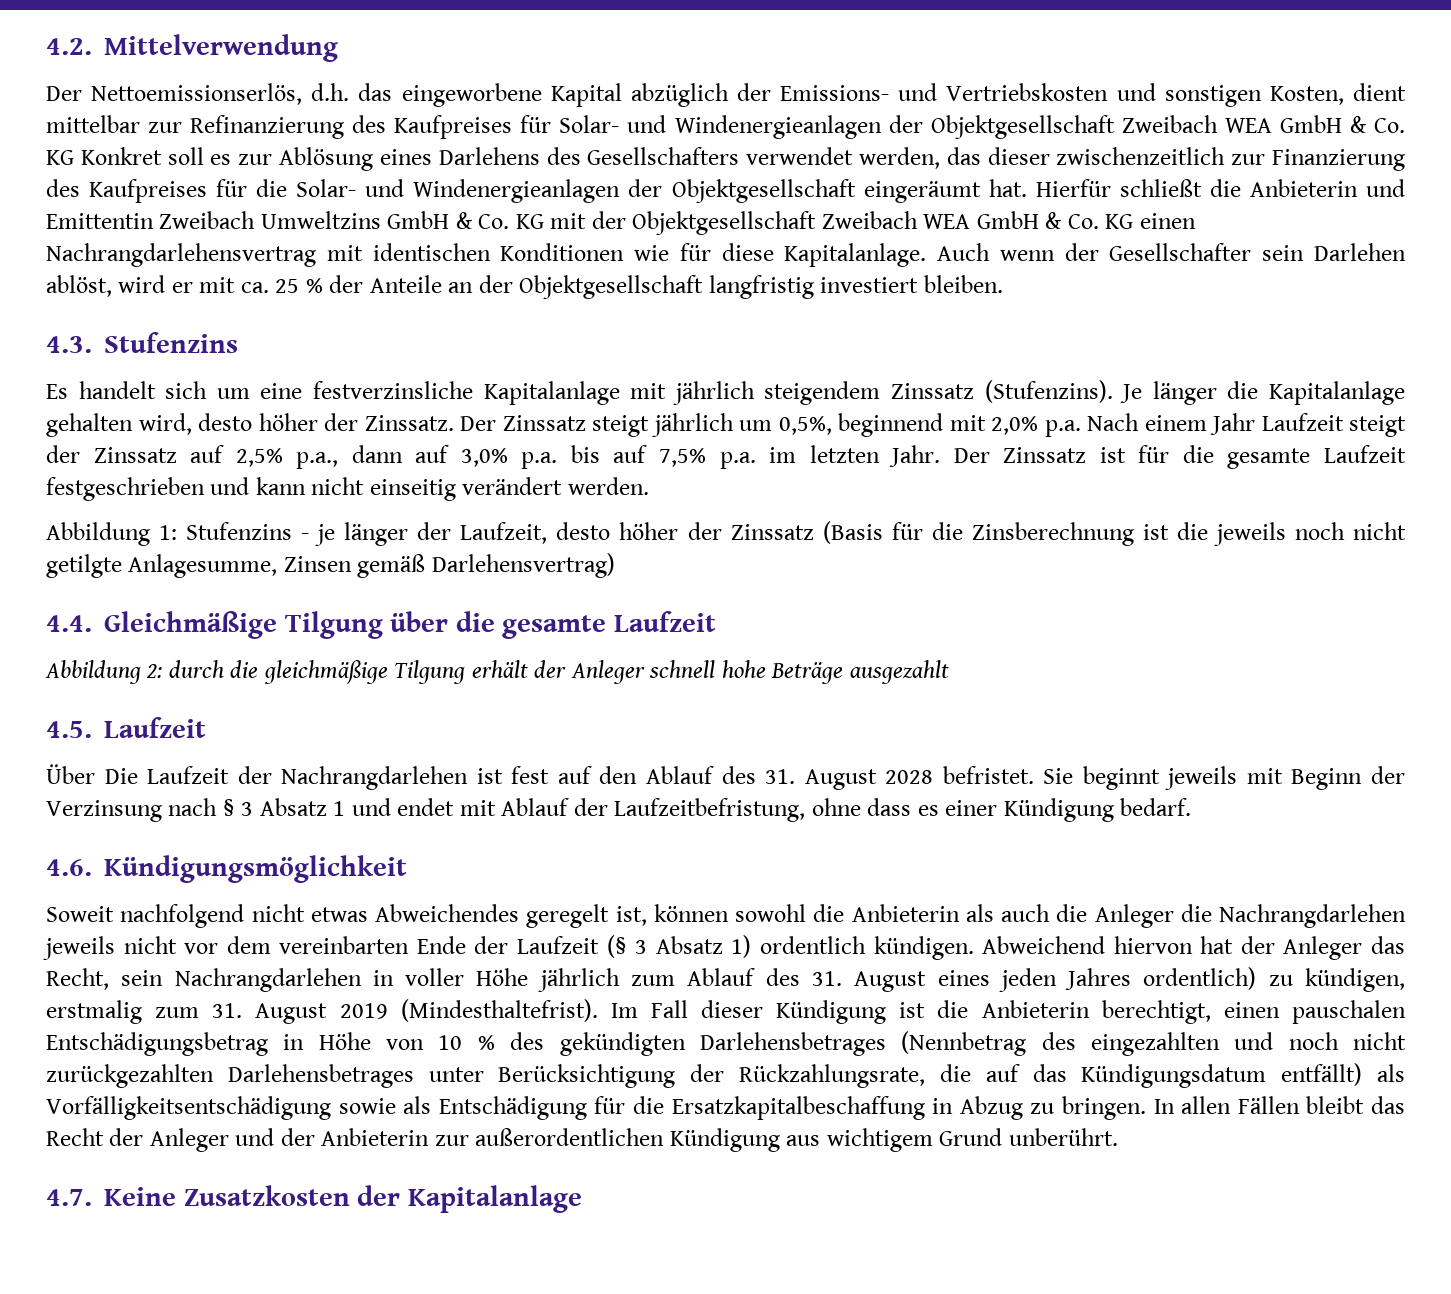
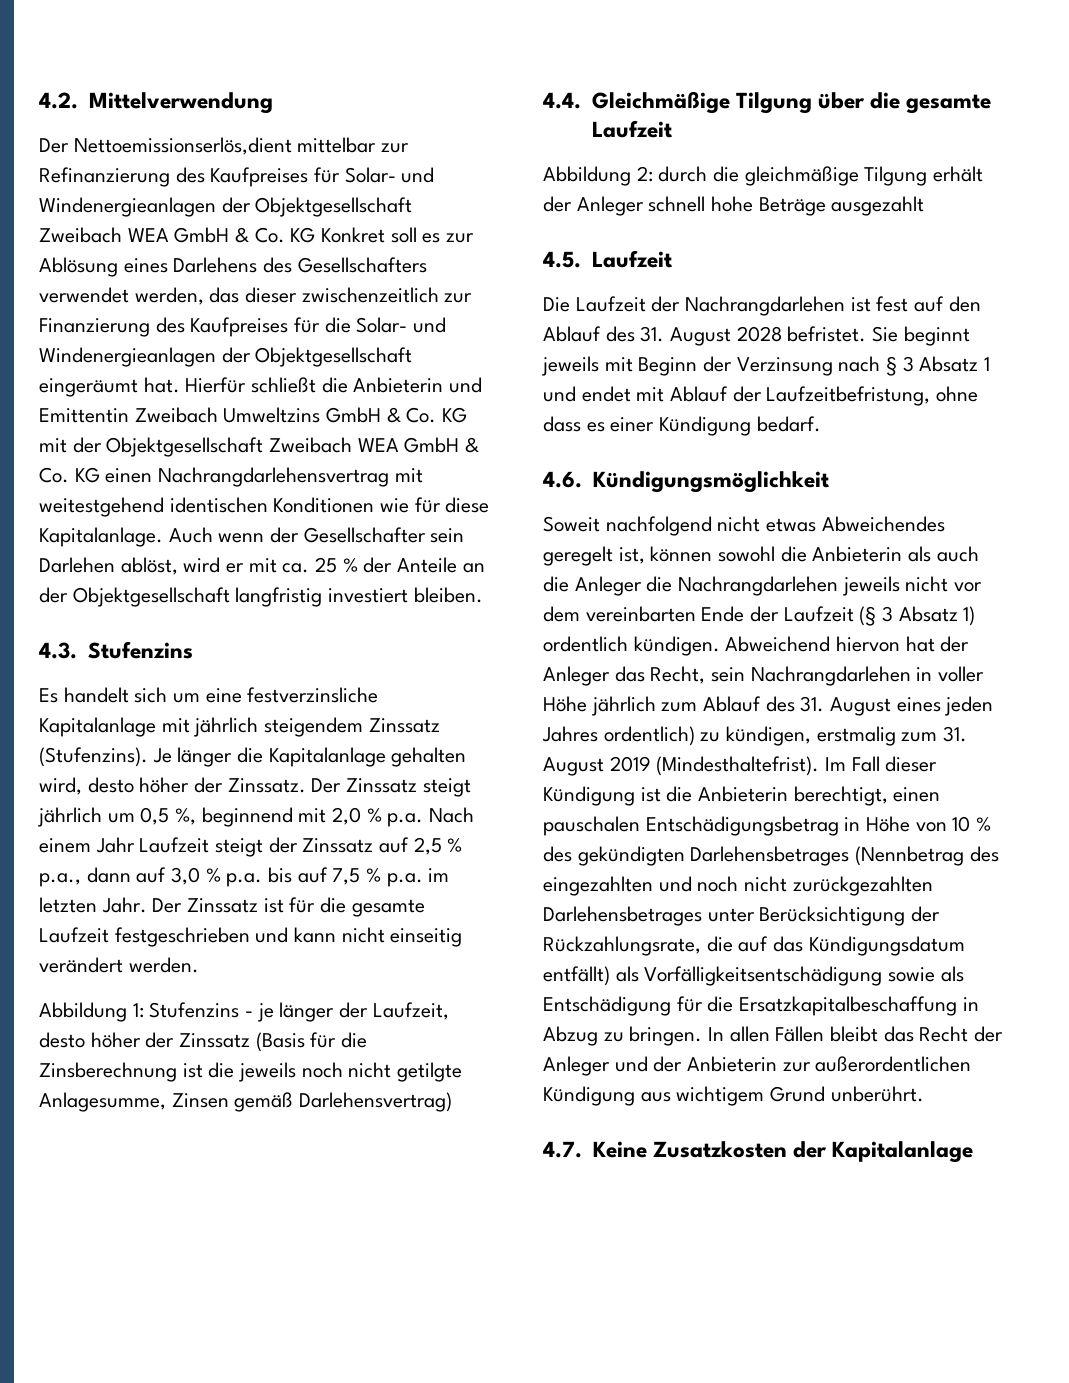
[91,83,1406,107] Nettoemissionserlös, d.h. das eingeworbene Kapital abzüglich der Emissions- und Vertriebskosten und sonstigen Kosten, dient -> [73,137,292,155] Nettoemissionserlös,dient
(363, 253) none -> [39,497,164,517] weitestgehend
[778,413,1038,437] 0,5%, beginnend mit 2,0% -> [140,807,382,827] 0,5 %, beginnend mit 2,0 %
[235,448,283,467] 2,5% -> [413,837,463,855] 2,5 %
[460,448,508,467] 3,0% -> [171,867,221,885] 3,0 %
[658,448,706,467] 7,5% -> [332,868,382,885] 7,5 %
[46,764,95,784] Über -> (672, 259) none

